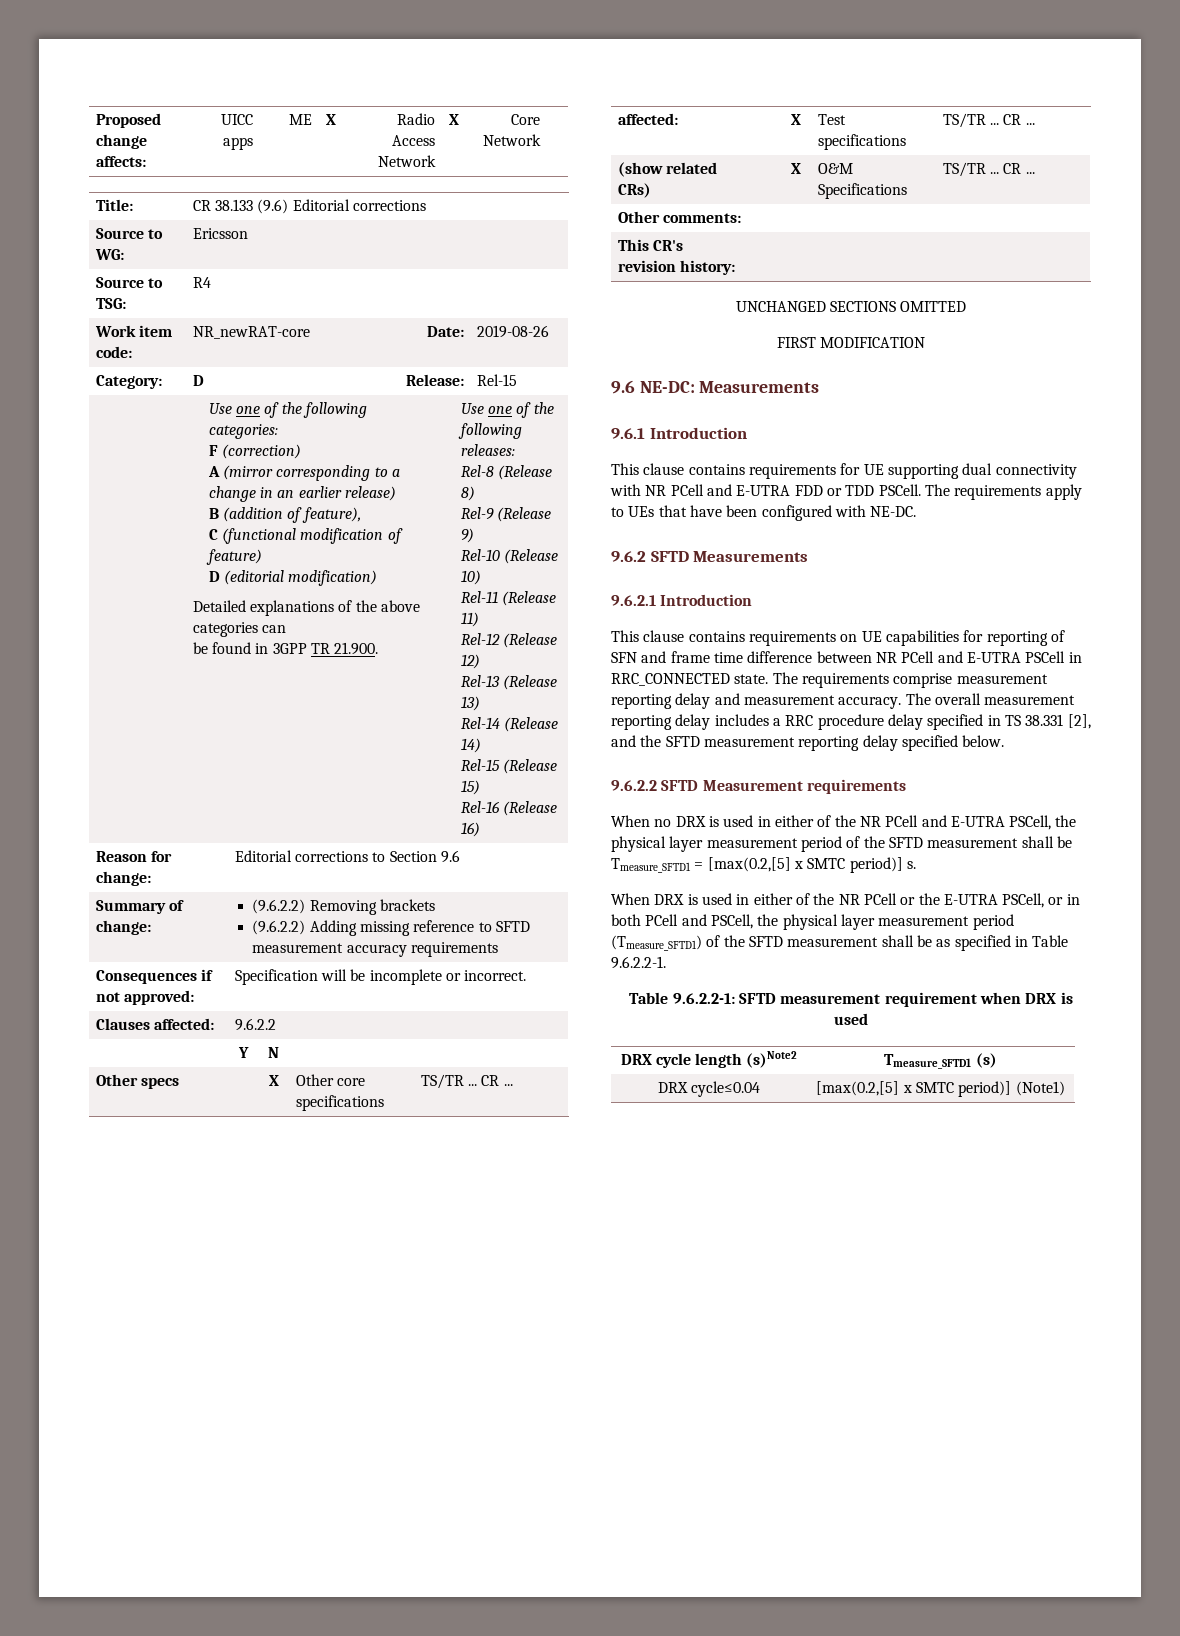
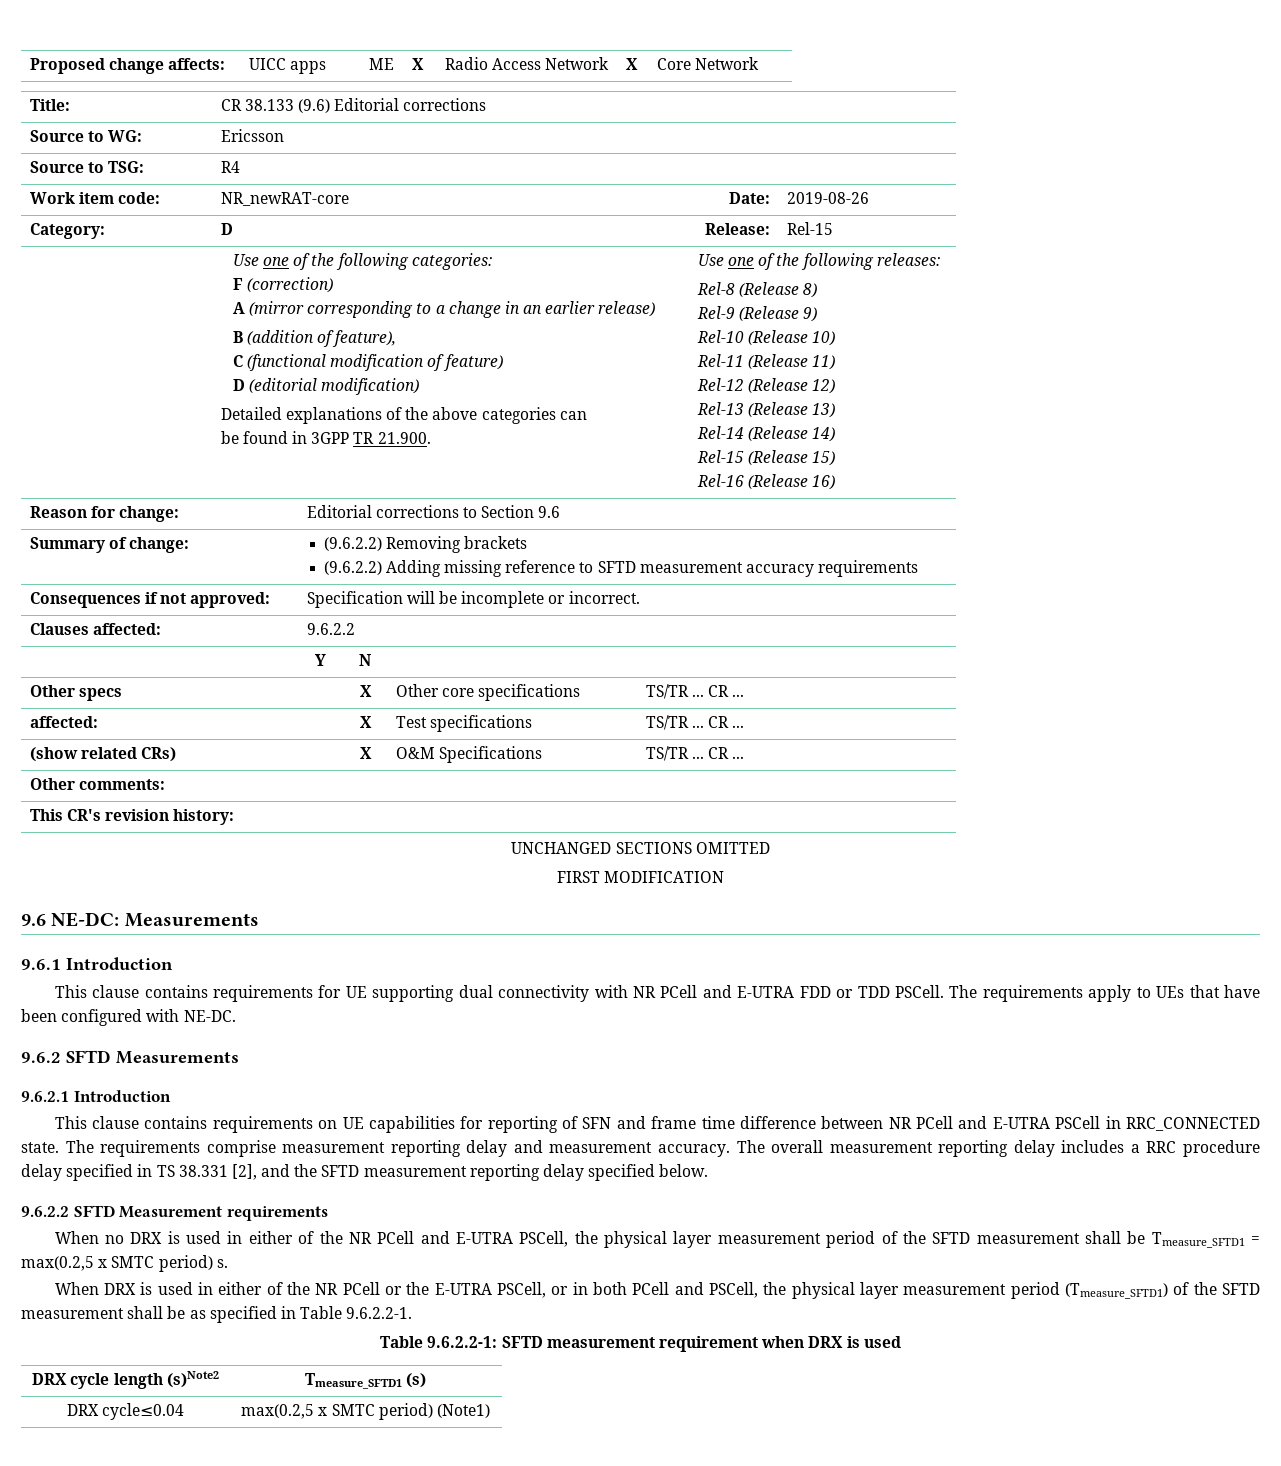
[707,857,903,873] [max(0.2,[5] x SMTC period)] -> [21,1255,213,1272] max(0.2,5 x SMTC period)
[816,1081,1012,1097] [max(0.2,[5] x SMTC period)] -> [241,1403,433,1420] max(0.2,5 x SMTC period)

